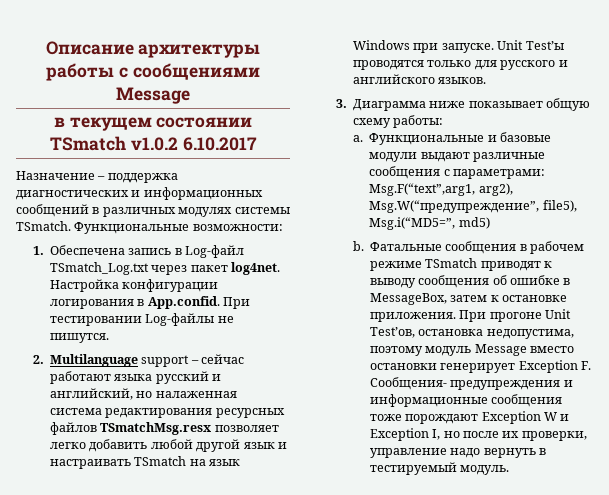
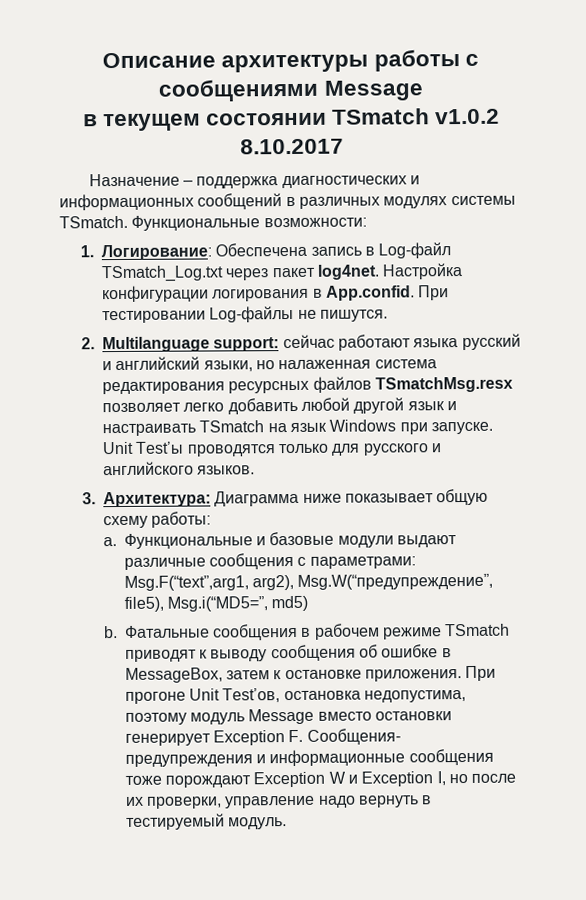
[182,137,257,151] 6.10.2017 -> [239,138,344,155] 8.10.2017
(44, 250) none -> [100,244,212,261] Логирование:
[141,355,199,367] support – -> [213,337,280,352] support:
[50,388,134,400] английский, -> [115,356,253,372] английский языки,
(347, 103) none -> [102,491,211,508] Архитектура:

